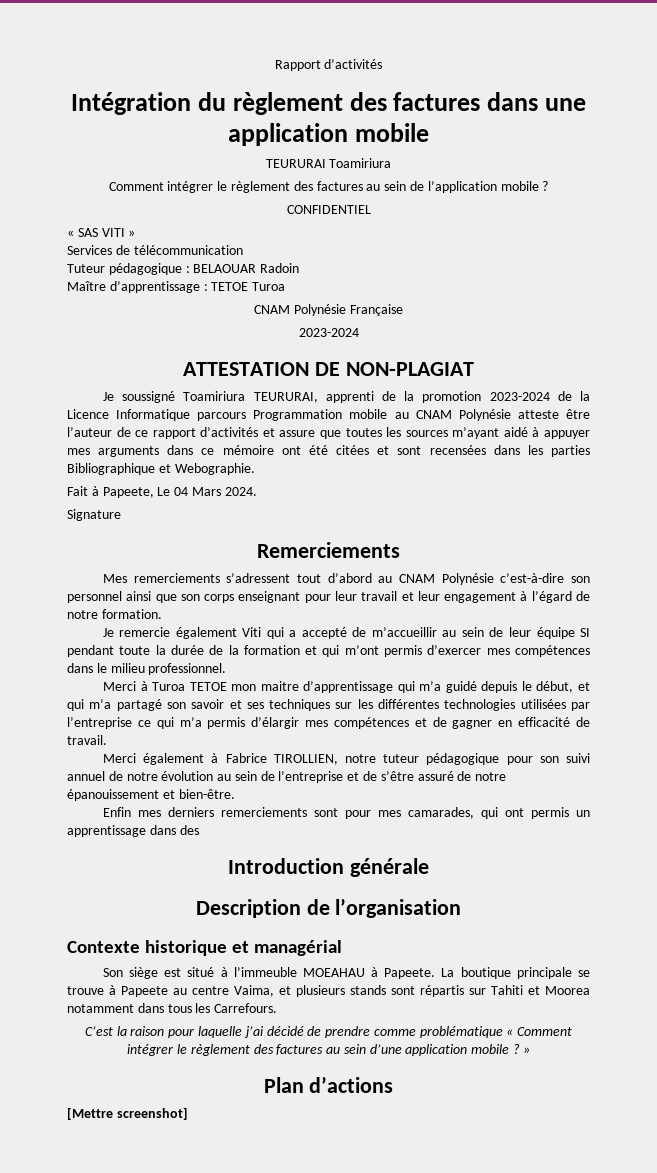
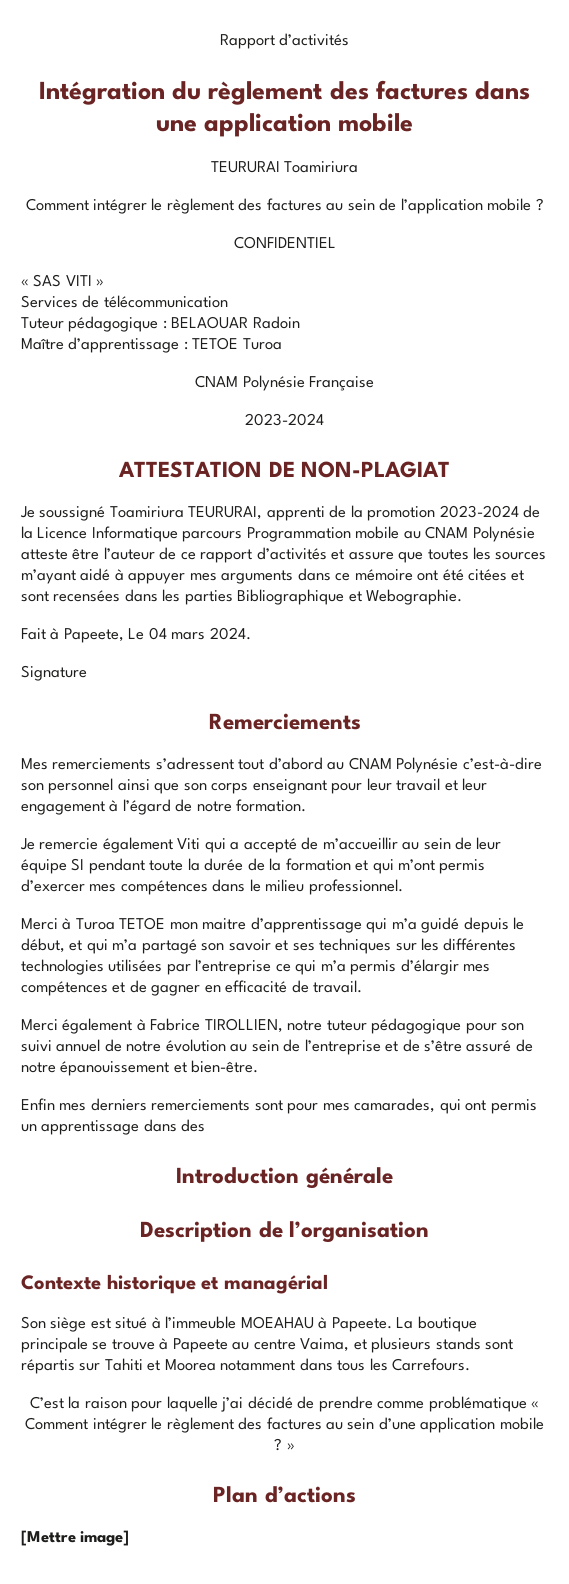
[191,487,221,496] Mars -> [171,632,206,640] mars
[116,1107,188,1120] screenshot] -> [80,1530,130,1546] image]

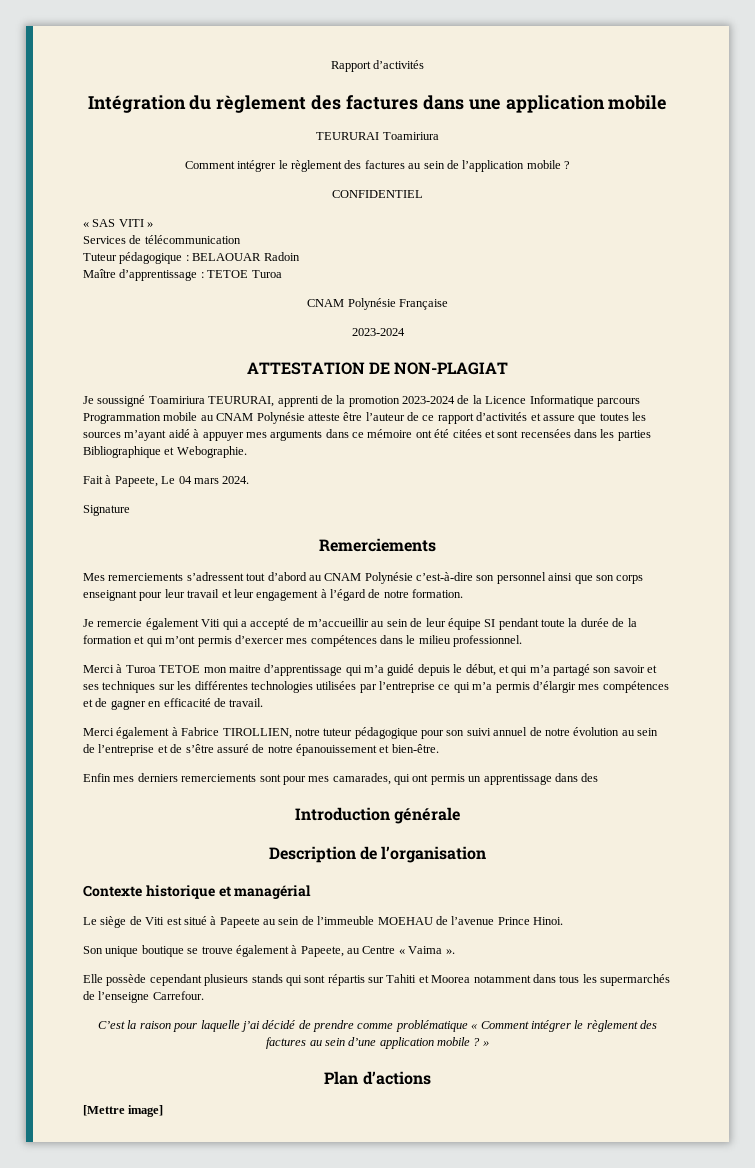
[21,1316,477,1332] [21,1337,367,1353] Son siège est situé à l’immeuble MOEAHAU à Papeete. La boutique principale se trouve à Papeete au centre Vaima, et -> [83,916,563,928] [83,945,455,957] [83,974,202,986] Le siège de Viti est situé à Papeete au sein de l’immeuble MOEHAU de l’avenue Prince Hinoi. // Son unique boutique se trouve également à Papeete, au Centre « Vaima ». // Elle possède cependant
(481, 1343) none -> [285,975,302,986] qui
[392,1358,471,1371] Carrefours. -> [600,974,670,986] [83,991,204,1003] supermarchés de l’enseigne Carrefour.

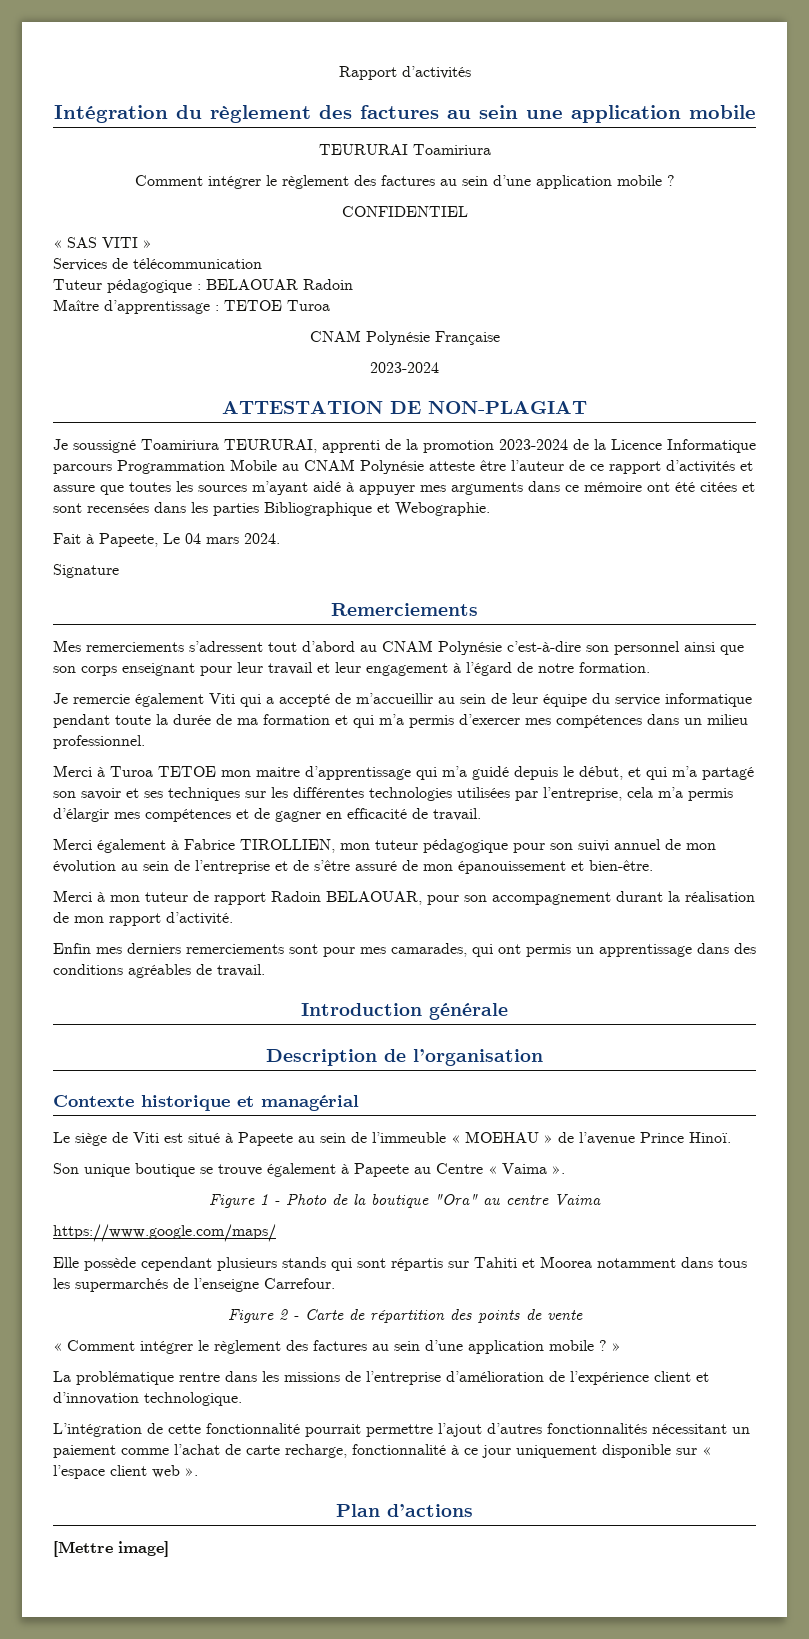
[422,95,464,110] dans -> [446,105,518,119] au sein
[446,160,525,172] de l’application -> [492,175,612,189] d’une application
[163,412,198,421] mobile -> [230,459,277,471] Mobile
[484,619,496,627] SI -> [592,693,752,707] du service informatique
[627,618,637,627] la -> [237,718,258,725] ma
[165,636,196,644] m’ont -> [379,714,404,725] m’a
[406,635,416,644] le -> [684,718,702,725] un
[379,681,470,693] l’entreprise ce qui -> [543,787,653,801] l’entreprise, cela
[294,728,320,736] notre -> [340,843,370,850] mon
[544,728,570,736] notre -> [686,843,716,850] mon
[267,745,293,753] notre -> [423,864,453,871] mon
(439, 748) none -> [53,890,755,905] [53,912,233,926] // Merci à mon tuteur de rapport Radoin BELAOUAR, pour son accompagnement durant la réalisation de mon rapport d’activité.
(599, 777) none -> [53,964,265,978] conditions agréables de travail.
[377,917,433,925] MOEHAU -> [451,1131,553,1143] « MOEHAU »
[533,917,563,925] Hinoi. -> [689,1132,731,1143] Hinoï.
[300,946,344,957] Papeete, -> [354,1163,409,1177] Papeete
(455, 951) none -> [209,1193,601,1208] [53,1224,276,1242] // Figure 1 - Photo de la boutique "Ora" au centre Vaima // https://www.google.com/maps/
[98,1020,468,1032] C’est la raison pour laquelle j’ai décidé de prendre comme problématique -> [227,1309,583,1323] Figure 2 - Carte de répartition des points de vente //
(489, 1043) none -> [53,1371,709,1385] [53,1392,242,1406] [53,1423,750,1437] [53,1444,711,1458] [53,1465,198,1479] // La problématique rentre dans les missions de l’entreprise d’amélioration de l’expérience client et d’innovation technologique. // L’intégration de cette fonctionnalité pourrait permettre l’ajout d’autres fonctionnalités nécessitant un paiement comme l’achat de carte recharge, fonctionnalité à ce jour uniquement disponible sur « l’espace client web ».

